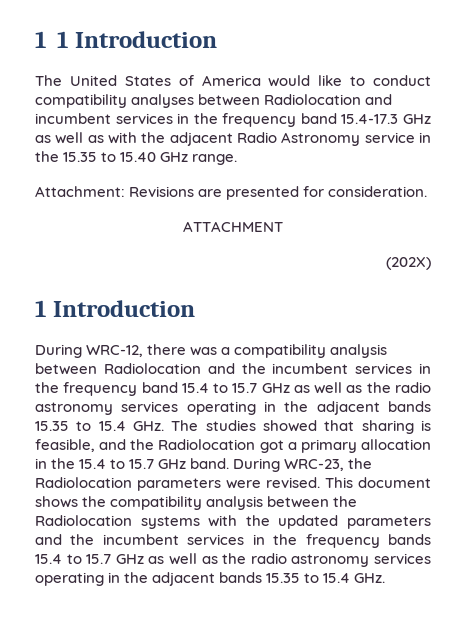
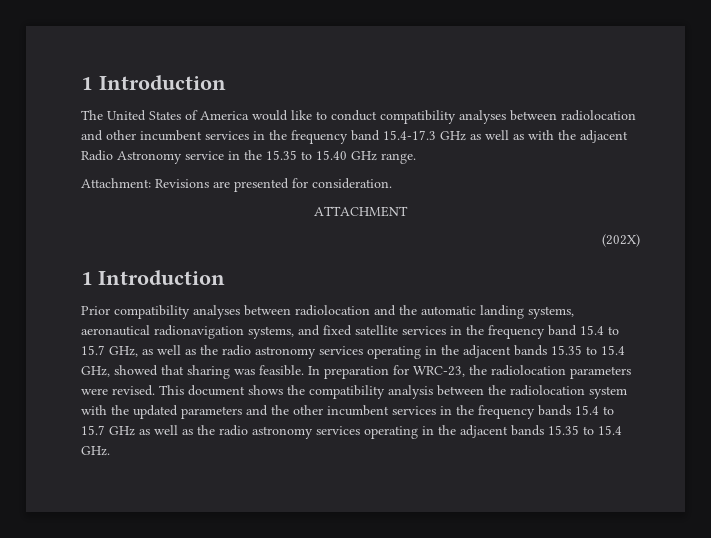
[35,31,69,48] 1 1 -> [81,77,92,90] 1
[264,94,393,105] Radiolocation and -> [561,110,636,121] [81,130,136,141] radiolocation and other
[35,344,388,358] [35,363,349,375] During WRC-12, there was a compatibility analysis between Radiolocation and the incumbent -> [81,305,574,319] [81,325,398,339] Prior compatibility analyses between radiolocation and the automatic landing systems, aeronautical radionavigation systems, and fixed satellite
[261,383,290,393] GHz -> [109,346,138,357] GHz,
[133,420,431,434] [35,439,431,453] [35,458,281,472] GHz. The studies showed that sharing is feasible, and the Radiolocation got a primary allocation in the 15.4 to 15.7 GHz band. During -> [81,365,409,379] GHz, showed that sharing was feasible. In preparation for
[35,477,132,488] Radiolocation -> [491,365,566,376] radiolocation
[35,515,200,529] Radiolocation systems -> [510,385,627,399] radiolocation system
(95, 539) none -> [293,405,323,415] other

